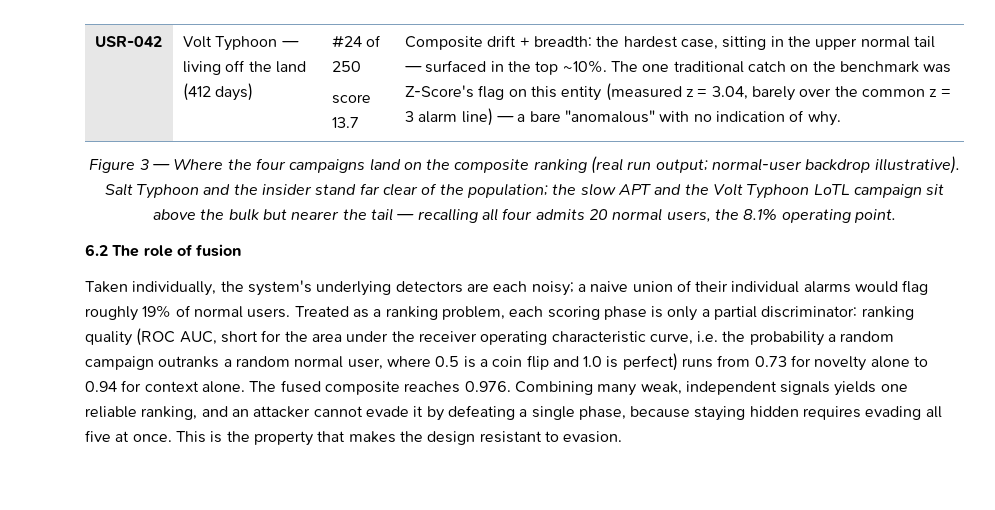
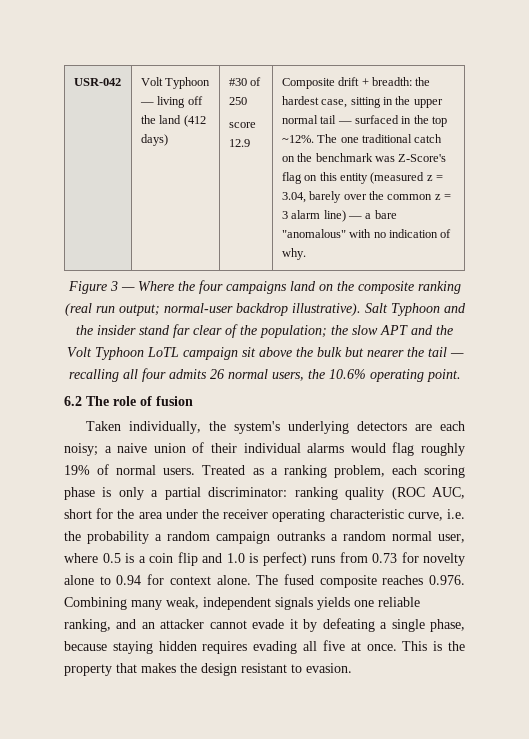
[332,35,363,48] #24 -> [228,78,247,86] #30
[332,117,360,128] 13.7 -> [228,139,250,147] 12.9
[562,60,607,73] ~10%. -> [281,135,314,143] ~12%.
[588,209,608,220] 20 -> [209,369,224,379] 26
[743,208,778,221] 8.1% -> [328,369,366,379] 10.6%

